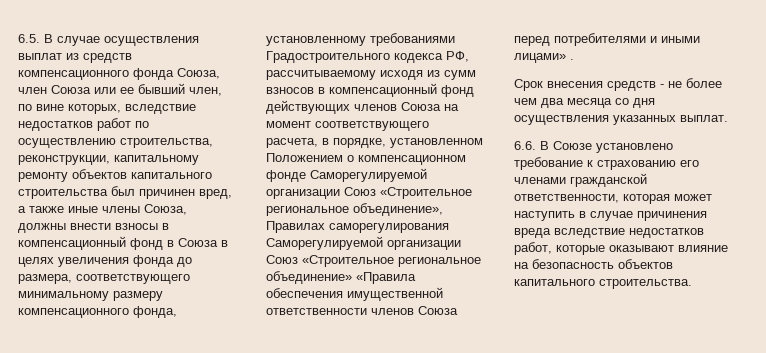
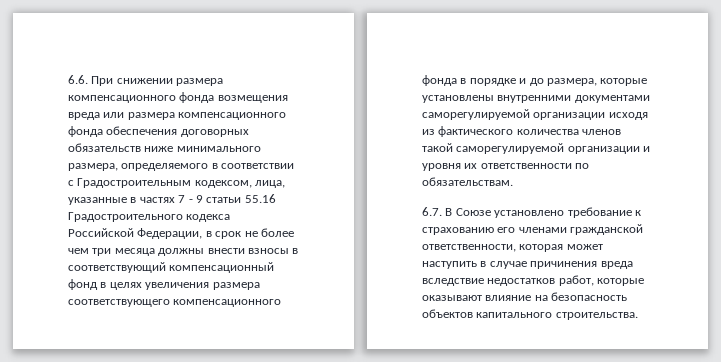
[18,34,199,46] [18,53,132,63] [18,68,220,80] [18,83,222,96] [18,104,196,114] [18,118,149,131] [18,138,213,148] [18,155,199,165] [18,169,212,182] [18,186,232,199] [18,204,187,215] 6.5. В случае осуществления выплат из средств компенсационного фонда Союза, член Союза или ее бывший член, по вине которых, вследствие недостатков работ по осуществлению строительства, реконструкции, капитальному ремонту объектов капитального строительства был причинен вред, а также иные члены Союза, -> [68,75,224,86] [68,92,288,103] [68,112,287,120] [68,126,249,137] [68,143,261,152] [68,163,295,171] [68,178,286,188] [68,194,276,205] [68,212,231,222] [68,228,294,239] [68,248,155,256] 6.6. При снижении размера компенсационного фонда возмещения вреда или размера компенсационного фонда обеспечения договорных обязательств ниже минимального размера, определяемого в соответствии с Градостроительным кодексом, лица, указанные в частях 7 - 9 статьи 55.16 Градостроительного кодекса Российской Федерации, в срок не более чем три месяца
(169, 226) none -> [68,262,166,273] соответствующий
[178,238,228,247] [18,255,192,267] [18,274,190,284] [18,291,163,301] [18,306,177,318] [266,33,455,46] [266,51,469,63] [266,70,476,80] [266,83,474,97] [266,100,459,114] [266,121,429,131] [266,138,483,148] [266,153,466,165] [266,168,427,182] [266,187,472,199] [266,203,443,216] [266,221,449,233] [266,236,461,250] [266,255,481,267] [266,271,416,284] [266,287,443,301] [266,306,458,315] [514,33,700,46] [514,53,574,63] [514,78,722,91] [514,98,655,108] [514,115,728,125] [514,141,536,150] Союза в целях увеличения фонда до размера, соответствующего минимальному размеру компенсационного фонда, установленному требованиями Градостроительного кодекса РФ, рассчитываемому исходя из сумм взносов в компенсационный фонд действующих членов Союза на момент соответствующего расчета, в порядке, установленном Положением о компенсационном фонде Саморегулируемой организации Союз «Строительное региональное объединение», Правилах саморегулирования Саморегулируемой организации Союз «Строительное региональное объединение» «Правила обеспечения имущественной ответственности членов Союза перед потребителями и иными лицами» . // Срок внесения средств - не более чем два месяца со дня осуществления указанных выплат. // 6.6. -> [109,282,260,290] [68,299,282,307] [422,75,648,86] [422,95,650,103] [422,109,648,120] [422,126,622,137] [422,143,651,154] [422,163,590,171] [422,177,513,186] [422,207,442,216] целях увеличения размера соответствующего компенсационного фонда в порядке и до размера, которые установлены внутренними документами саморегулируемой организации исходя из фактического количества членов такой саморегулируемой организации и уровня их ответственности по обязательствам. // 6.7.

